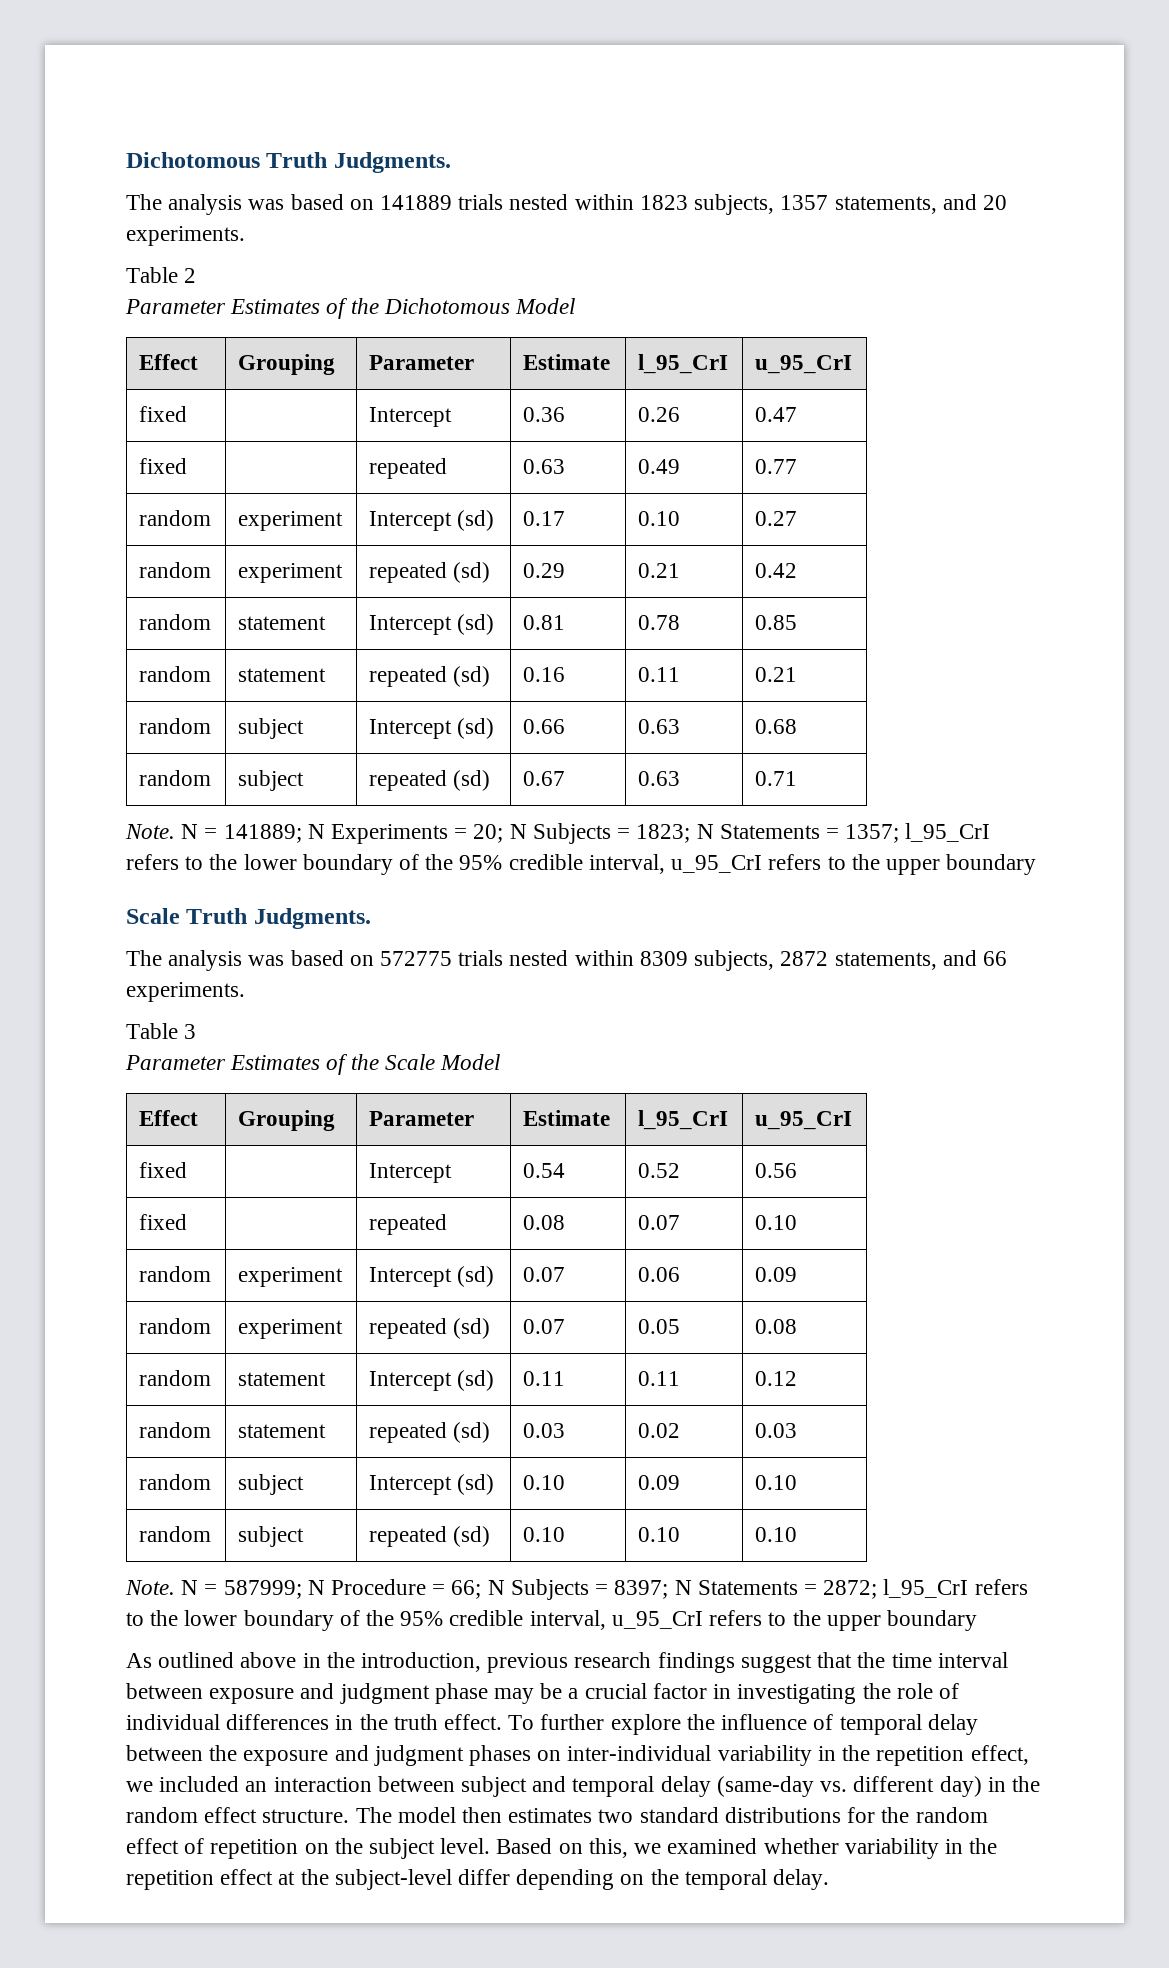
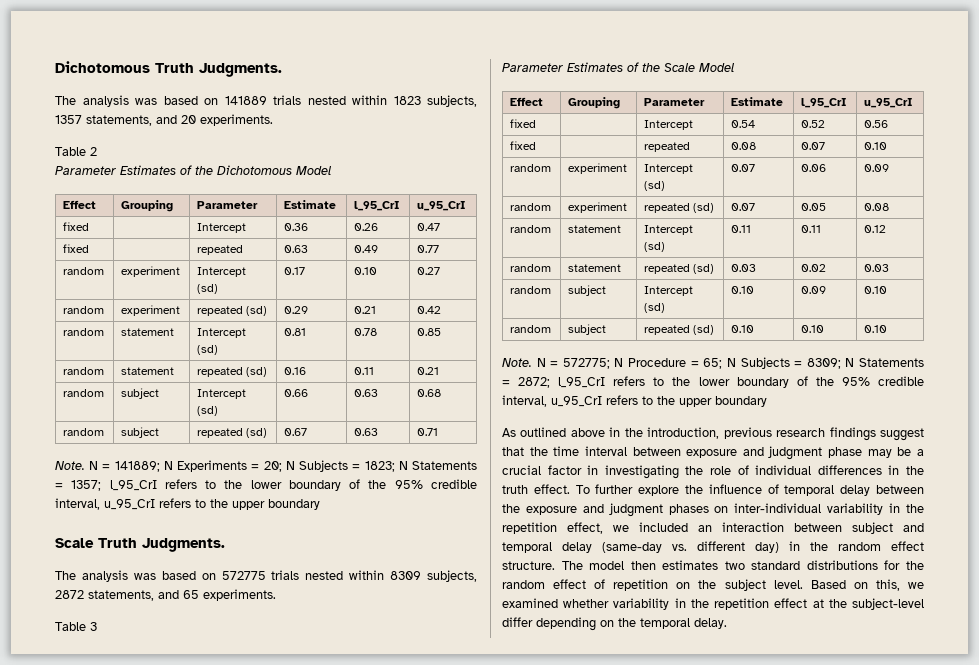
[982,951,1007,966] 66 -> [183,590,199,599] 65
[223,1580,302,1599] 587999; -> [562,358,610,369] 572775;
[451,1579,669,1600] 66; N Subjects = 8397; -> [703,357,841,369] 65; N Subjects = 8309;

